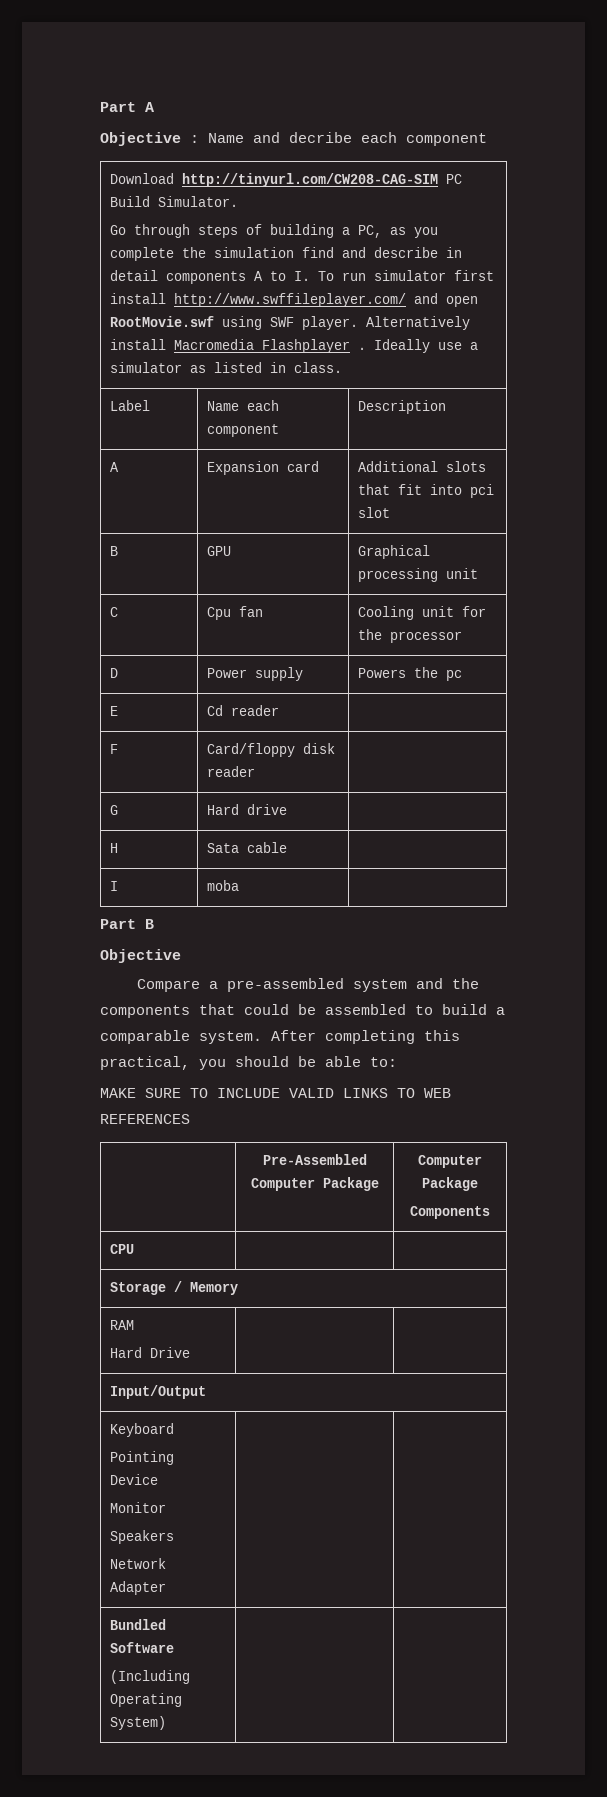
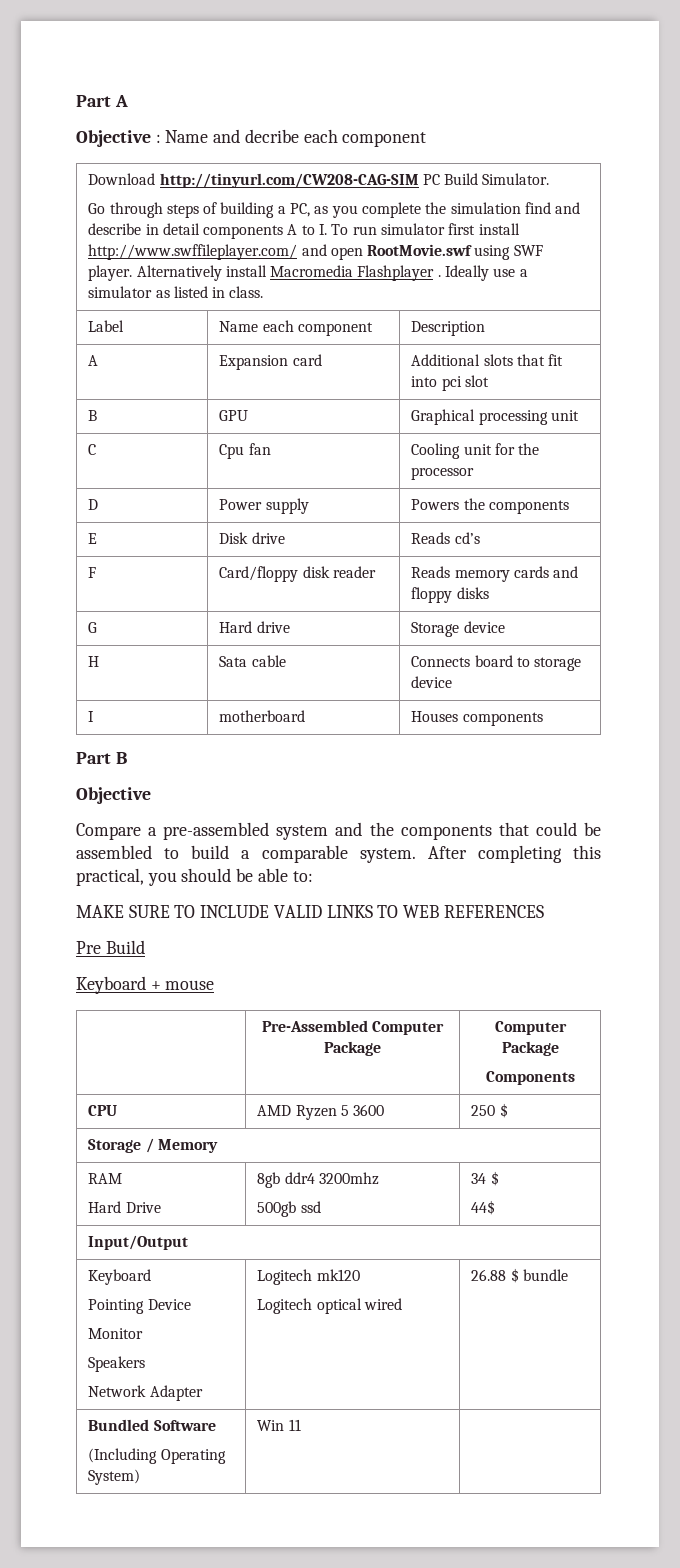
[446,670,463,681] pc -> [488,500,569,514] components
[207,705,280,716] Cd reader | -> [219,532,285,544] [411,532,480,544] Disk drive | Reads cd’s
(256, 771) none -> [411,566,579,582] [411,587,489,603] Reads memory cards and floppy disks
(288, 809) none -> [411,621,505,637] Storage device
[110,881,119,891] [207,880,240,891] // I | moba | -> [411,655,582,671] [411,676,453,688] [88,711,95,722] [219,710,306,722] [411,711,543,726] Connects board to storage device // I | motherboard | Houses components
(190, 1119) none -> [76,940,145,954] [76,976,215,994] // Pre Build // Keyboard + mouse
(135, 1249) | -> [257,1104,385,1120] [471,1103,508,1118] AMD Ryzen 5 3600 | 250 $
(191, 1352) | -> [257,1172,379,1188] [257,1201,321,1217] [471,1171,499,1186] [471,1200,496,1215] 8gb ddr4 3200mhz // 500gb ssd | 34 $ // 44$
(167, 1588) | -> [257,1269,360,1285] [257,1298,402,1314] [471,1268,568,1283] Logitech mk120 // Logitech optical wired | 26.88 $ bundle
(167, 1723) none -> [257,1419,301,1431] Win 11

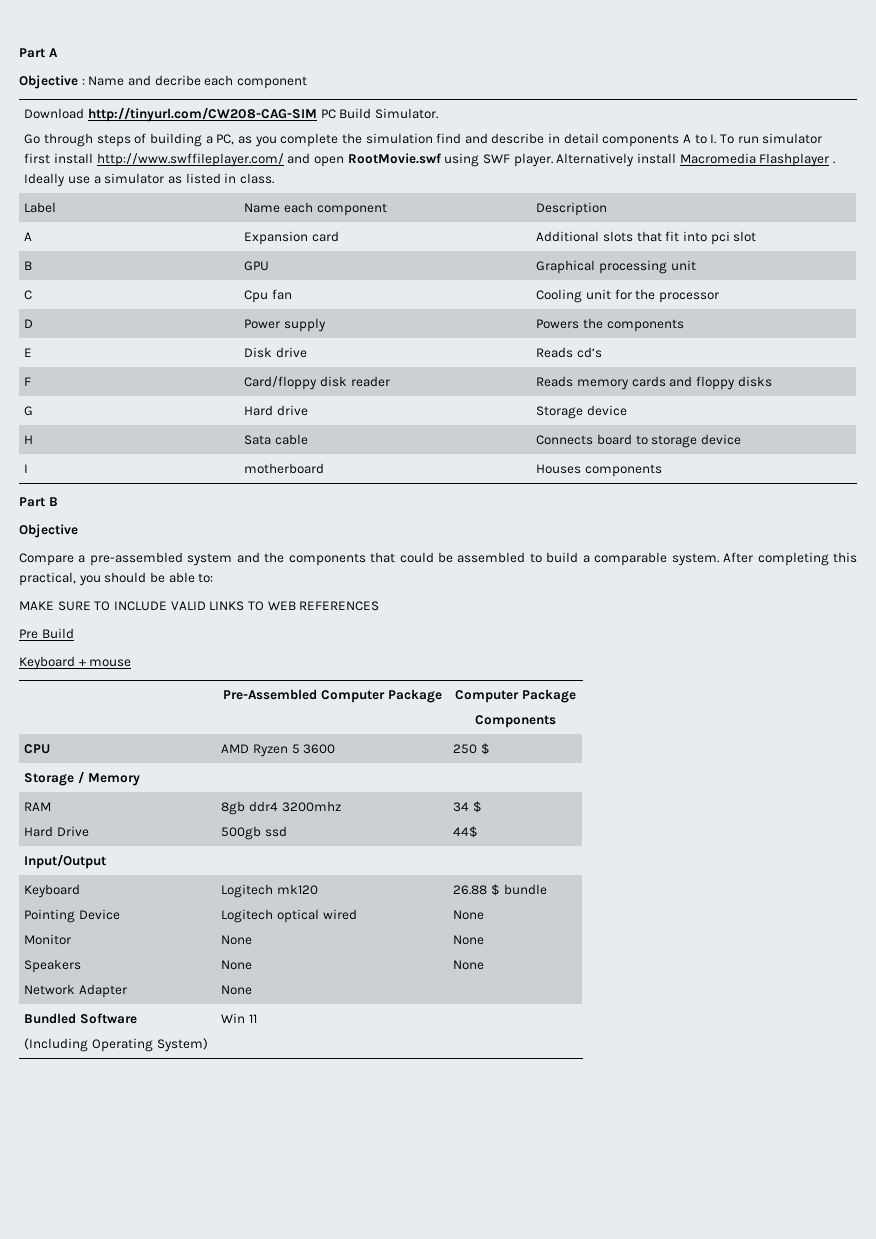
(402, 1304) none -> [221,935,253,945] [221,960,253,970] [221,985,253,995] // None // None // None
(568, 1275) none -> [453,910,485,920] [453,935,485,945] [453,960,485,970] // None // None // None

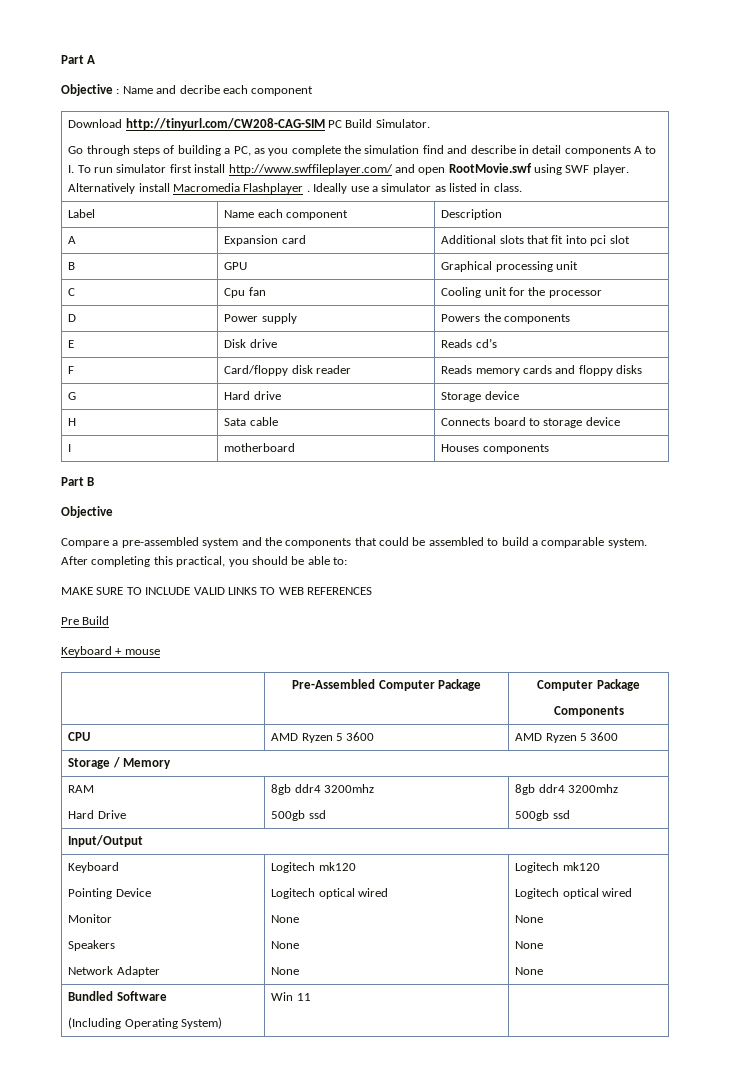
[453,743,491,755] 250 $ -> [515,732,619,743] AMD Ryzen 5 3600
[453,801,483,813] [453,826,479,838] 34 $ // 44$ -> [515,784,619,795] [515,810,570,821] 8gb ddr4 3200mhz // 500gb ssd
[453,884,547,896] 26.88 $ bundle -> [515,862,600,873] [515,888,633,899] Logitech mk120 // Logitech optical wired

